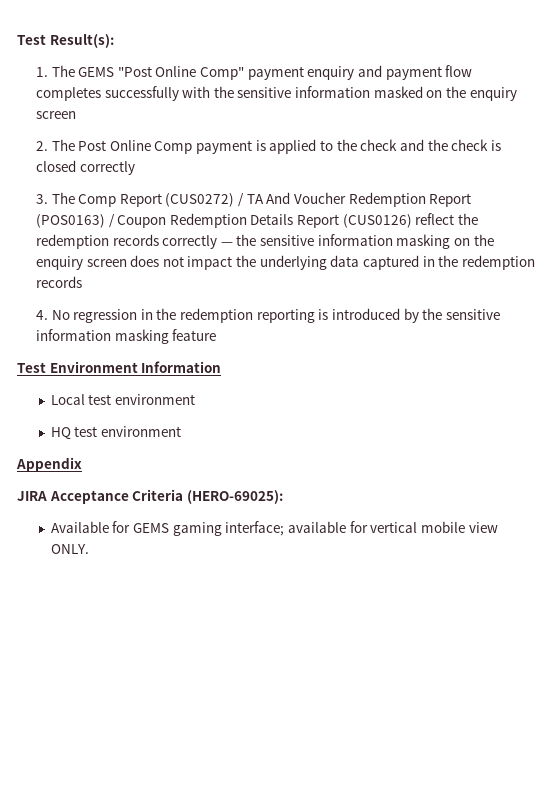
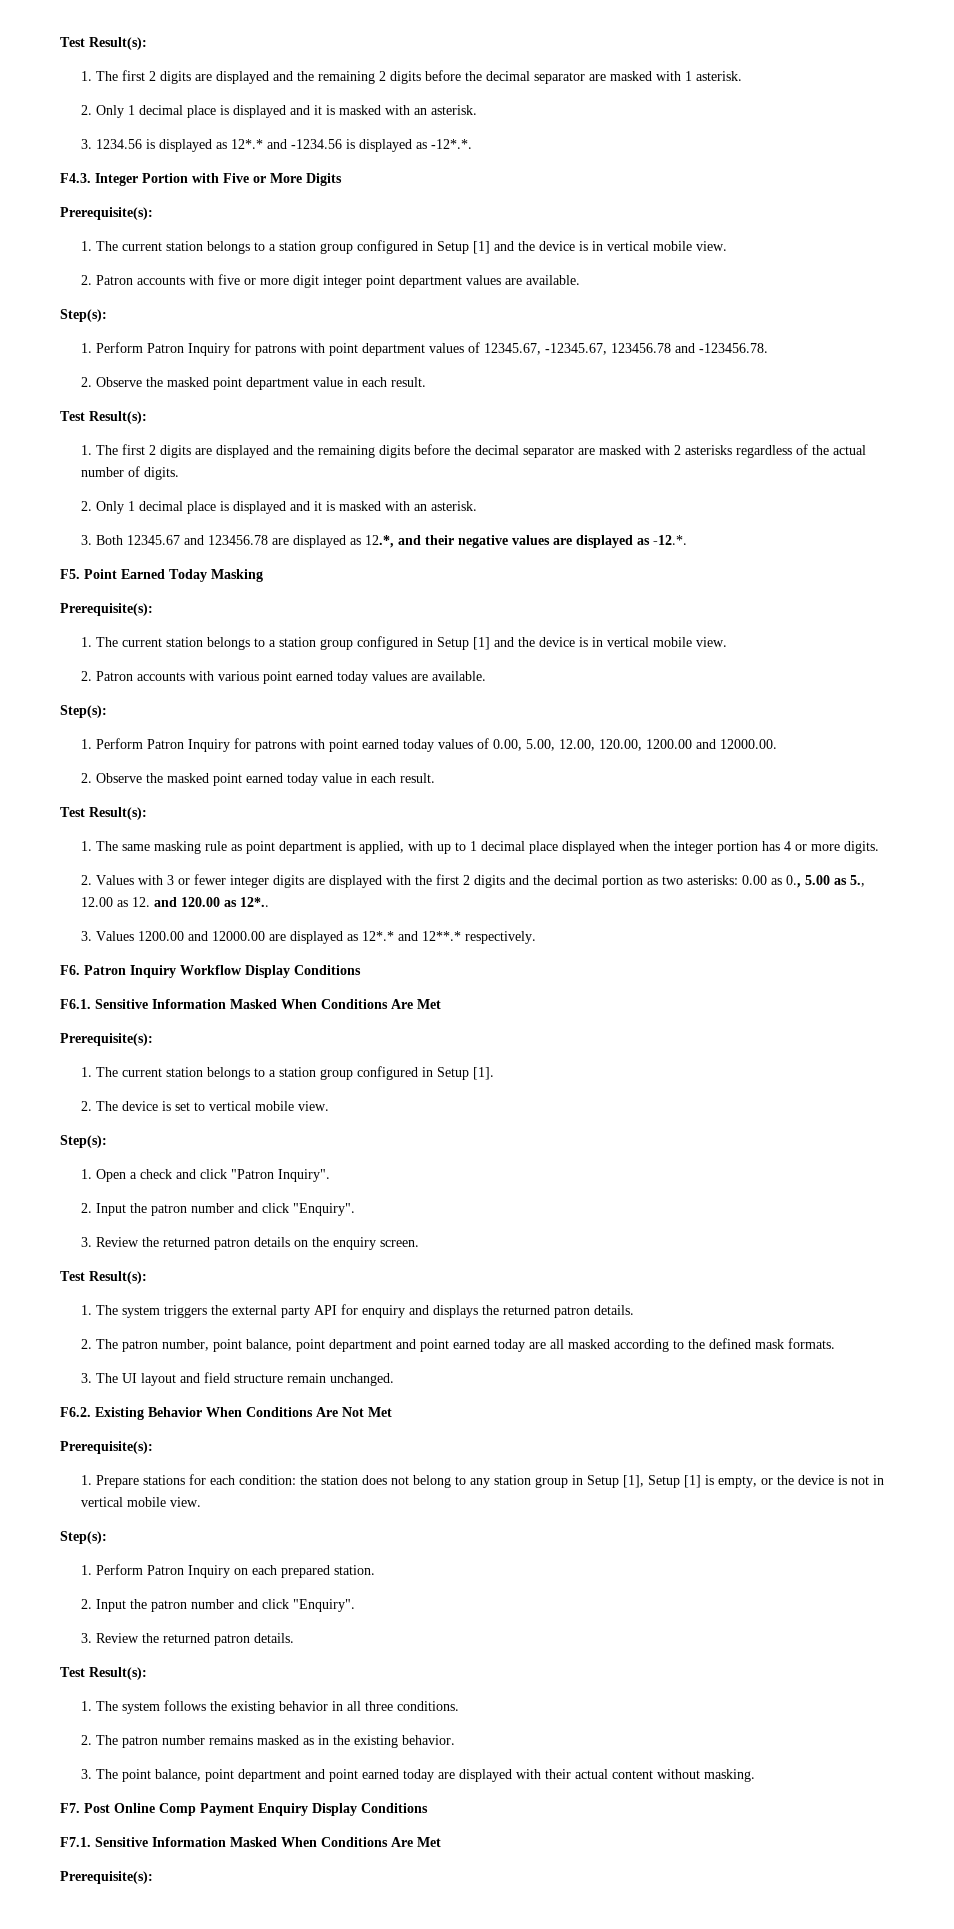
[17,34,114,48] [35,65,473,80] [35,86,517,101] [35,111,76,119] [35,139,501,154] [35,160,135,175] [35,192,472,207] [35,213,479,228] [35,234,494,249] [35,255,535,270] [35,276,82,288] [35,308,500,323] [35,329,217,344] [17,361,222,373] [50,394,196,405] [50,426,182,440] [16,457,82,472] [17,489,283,504] [50,521,498,536] [50,544,89,554] Test Result(s): // 1. The GEMS "Post Online Comp" payment enquiry and payment flow completes successfully with the sensitive information masked on the enquiry screen // 2. The Post Online Comp payment is applied to the check and the check is closed correctly // 3. The Comp Report (CUS0272) / TA And Voucher Redemption Report (POS0163) / Coupon Redemption Details Report (CUS0126) reflect the redemption records correctly — the sensitive information masking on the enquiry screen does not impact the underlying data captured in the redemption records // 4. No regression in the redemption reporting is introduced by the sensitive information masking feature // Test Environment Information // Local test environment // HQ test environment // Appendix // JIRA Acceptance Criteria (HERO-69025): // Available for GEMS gaming interface; available for vertical mobile view ONLY. -> [60,37,147,50] [81,70,743,84] [81,105,478,118] [81,139,473,152] [60,173,342,186] [60,207,153,220] [81,240,728,254] [81,274,581,288] [60,309,107,322] [81,342,769,356] [81,377,427,390] [60,411,147,424] [81,444,867,458] [81,466,180,480] [81,501,478,514] [81,535,688,548] [60,569,263,582] [60,603,153,616] [81,636,728,650] [81,671,487,684] [60,705,107,718] [81,738,778,752] [81,773,436,786] [60,807,147,820] [81,841,880,854] [81,874,866,888] [81,897,270,907] [81,931,537,944] [60,965,361,978] [60,999,441,1009] [60,1033,153,1046] [81,1066,495,1080] [81,1101,330,1111] [60,1135,107,1148] [81,1169,331,1182] [81,1203,356,1216] [81,1237,420,1250] [60,1271,147,1284] [81,1304,635,1318] [81,1338,836,1352] [81,1372,395,1386] [60,1407,392,1420] [60,1441,153,1454] [81,1474,885,1488] [81,1497,202,1507] [60,1531,107,1544] [81,1564,376,1578] [81,1599,356,1612] [81,1633,295,1646] [60,1667,147,1680] [81,1700,460,1714] [81,1735,456,1748] [81,1769,756,1782] [60,1803,428,1816] [60,1837,441,1847] [60,1871,153,1884] Test Result(s): // 1. The first 2 digits are displayed and the remaining 2 digits before the decimal separator are masked with 1 asterisk. // 2. Only 1 decimal place is displayed and it is masked with an asterisk. // 3. 1234.56 is displayed as 12*.* and -1234.56 is displayed as -12*.*. // F4.3. Integer Portion with Five or More Digits // Prerequisite(s): // 1. The current station belongs to a station group configured in Setup [1] and the device is in vertical mobile view. // 2. Patron accounts with five or more digit integer point department values are available. // Step(s): // 1. Perform Patron Inquiry for patrons with point department values of 12345.67, -12345.67, 123456.78 and -123456.78. // 2. Observe the masked point department value in each result. // Test Result(s): // 1. The first 2 digits are displayed and the remaining digits before the decimal separator are masked with 2 asterisks regardless of the actual number of digits. // 2. Only 1 decimal place is displayed and it is masked with an asterisk. // 3. Both 12345.67 and 123456.78 are displayed as 12.*, and their negative values are displayed as -12.*. // F5. Point Earned Today Masking // Prerequisite(s): // 1. The current station belongs to a station group configured in Setup [1] and the device is in vertical mobile view. // 2. Patron accounts with various point earned today values are available. // Step(s): // 1. Perform Patron Inquiry for patrons with point earned today values of 0.00, 5.00, 12.00, 120.00, 1200.00 and 12000.00. // 2. Observe the masked point earned today value in each result. // Test Result(s): // 1. The same masking rule as point department is applied, with up to 1 decimal place displayed when the integer portion has 4 or more digits. // 2. Values with 3 or fewer integer digits are displayed with the first 2 digits and the decimal portion as two asterisks: 0.00 as 0., 5.00 as 5., 12.00 as 12. and 120.00 as 12*.. // 3. Values 1200.00 and 12000.00 are displayed as 12*.* and 12**.* respectively. // F6. Patron Inquiry Workflow Display Conditions // F6.1. Sensitive Information Masked When Conditions Are Met // Prerequisite(s): // 1. The current station belongs to a station group configured in Setup [1]. // 2. The device is set to vertical mobile view. // Step(s): // 1. Open a check and click "Patron Inquiry". // 2. Input the patron number and click "Enquiry". // 3. Review the returned patron details on the enquiry screen. // Test Result(s): // 1. The system triggers the external party API for enquiry and displays the returned patron details. // 2. The patron number, point balance, point department and point earned today are all masked according to the defined mask formats. // 3. The UI layout and field structure remain unchanged. // F6.2. Existing Behavior When Conditions Are Not Met // Prerequisite(s): // 1. Prepare stations for each condition: the station does not belong to any station group in Setup [1], Setup [1] is empty, or the device is not in vertical mobile view. // Step(s): // 1. Perform Patron Inquiry on each prepared station. // 2. Input the patron number and click "Enquiry". // 3. Review the returned patron details. // Test Result(s): // 1. The system follows the existing behavior in all three conditions. // 2. The patron number remains masked as in the existing behavior. // 3. The point balance, point department and point earned today are displayed with their actual content without masking. // F7. Post Online Comp Payment Enquiry Display Conditions // F7.1. Sensitive Information Masked When Conditions Are Met // Prerequisite(s):

